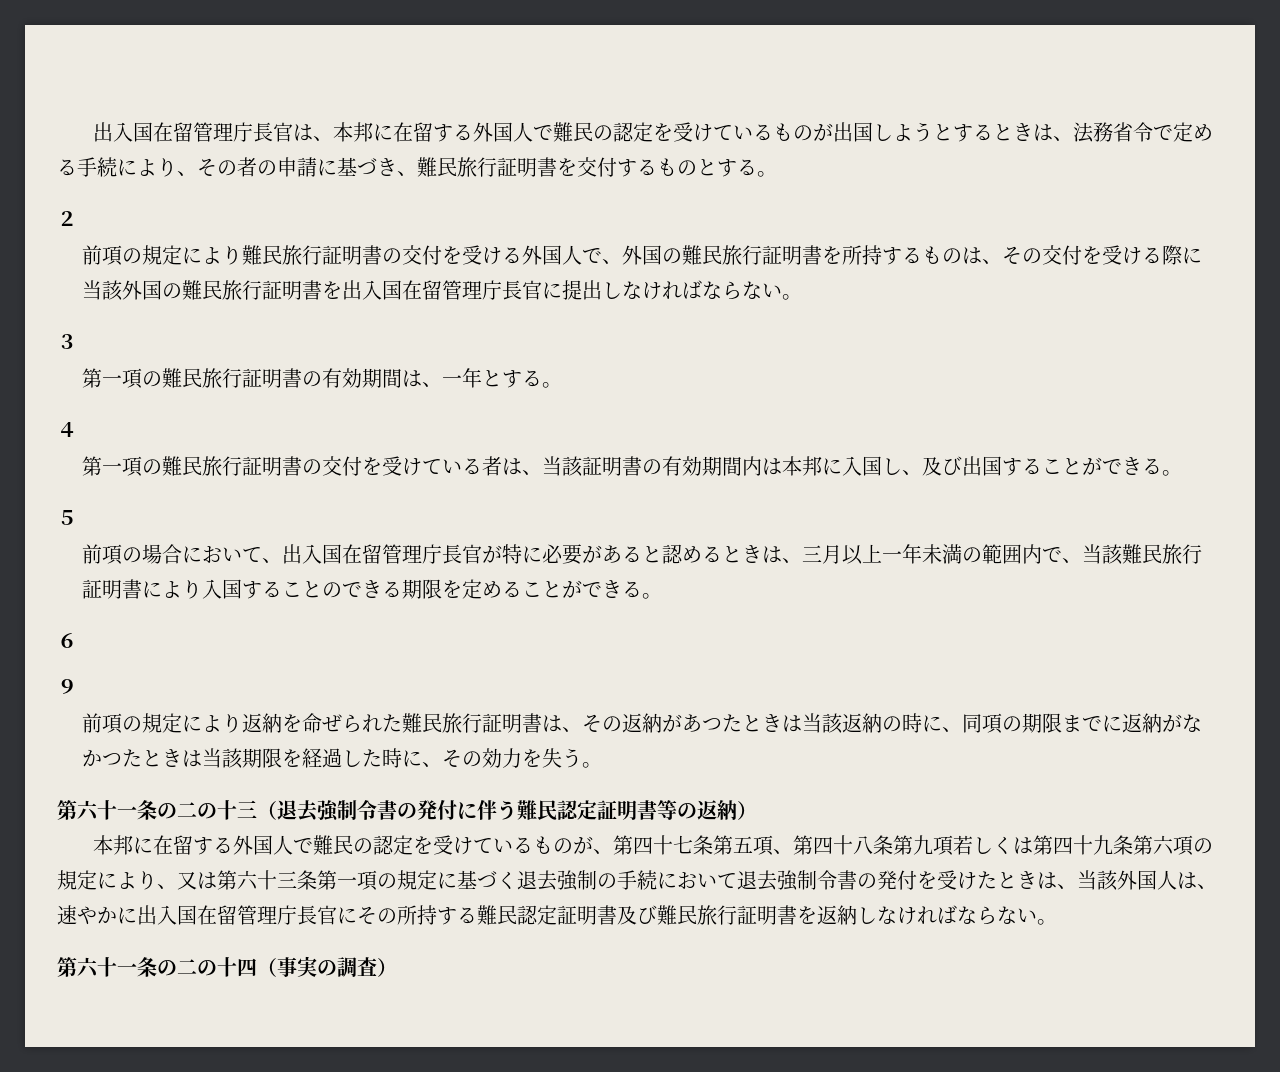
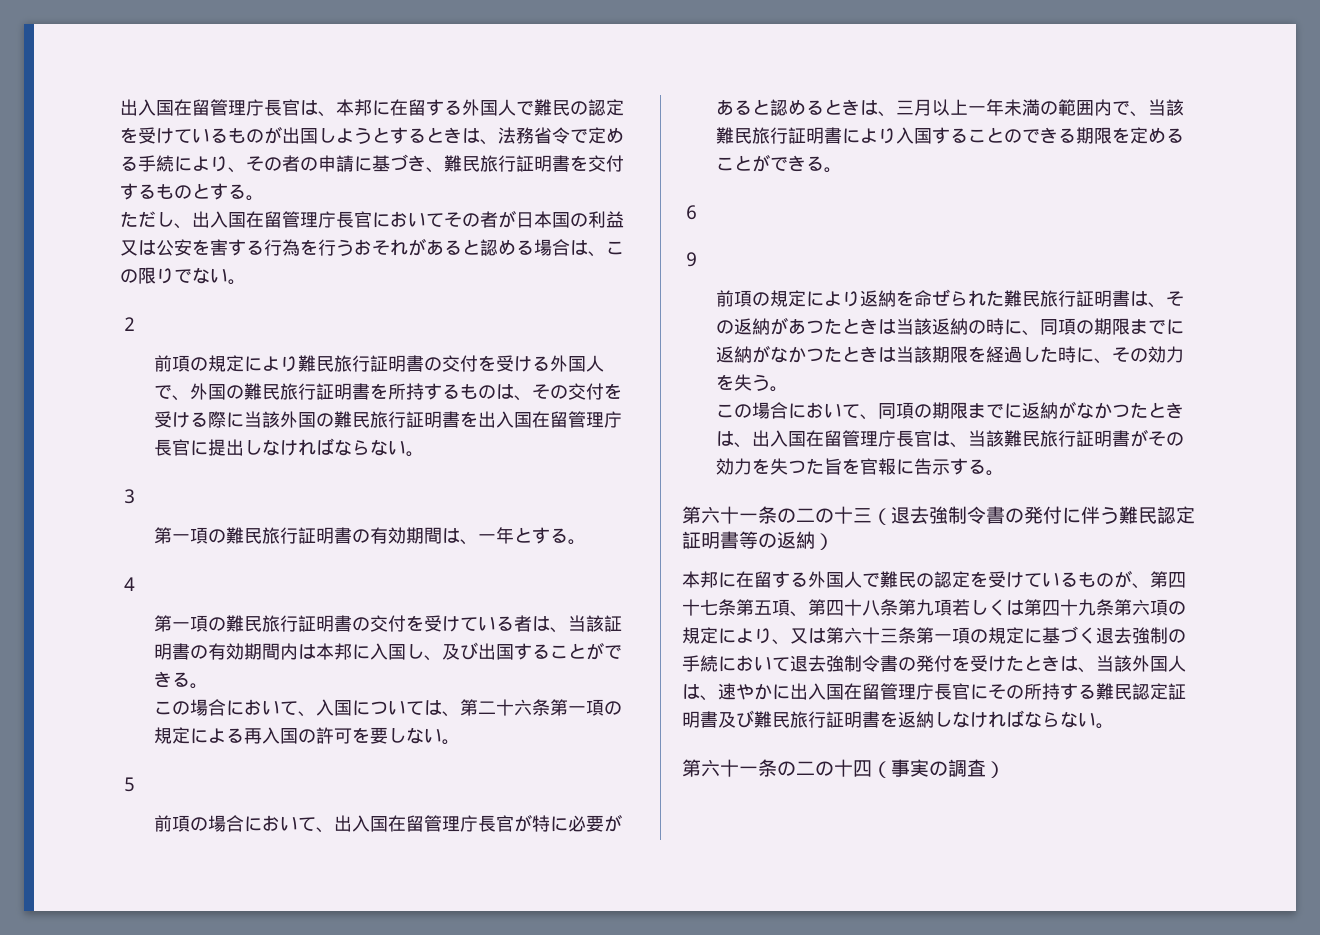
(777, 174) none -> [120,210,624,229] [120,238,624,257] [120,267,246,285] // ただし、出入国在留管理庁長官においてその者が日本国の利益又は公安を害する行為を行うおそれがあると認める場合は、この限りでない。
(1183, 473) none -> [153,699,622,717] [153,727,460,745] // この場合において、入国については、第二十六条第一項の規定による再入国の許可を要しない。
(603, 765) none -> [715,401,1184,420] [715,429,1184,448] [715,458,1004,476] // この場合において、同項の期限までに返納がなかつたときは、出入国在留管理庁長官は、当該難民旅行証明書がその効力を失つた旨を官報に告示する。

